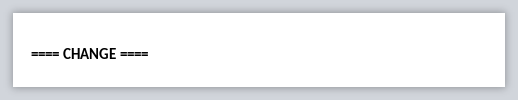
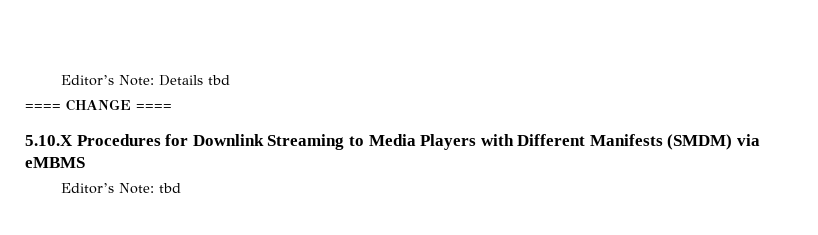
(31, 55) none -> [60,75,230,86] Editor’s Note: Details tbd //
(148, 55) none -> [25,134,761,150] [25,157,85,168] [60,183,181,194] // 5.10.X Procedures for Downlink Streaming to Media Players with Different Manifests (SMDM) via eMBMS // Editor’s Note: tbd

